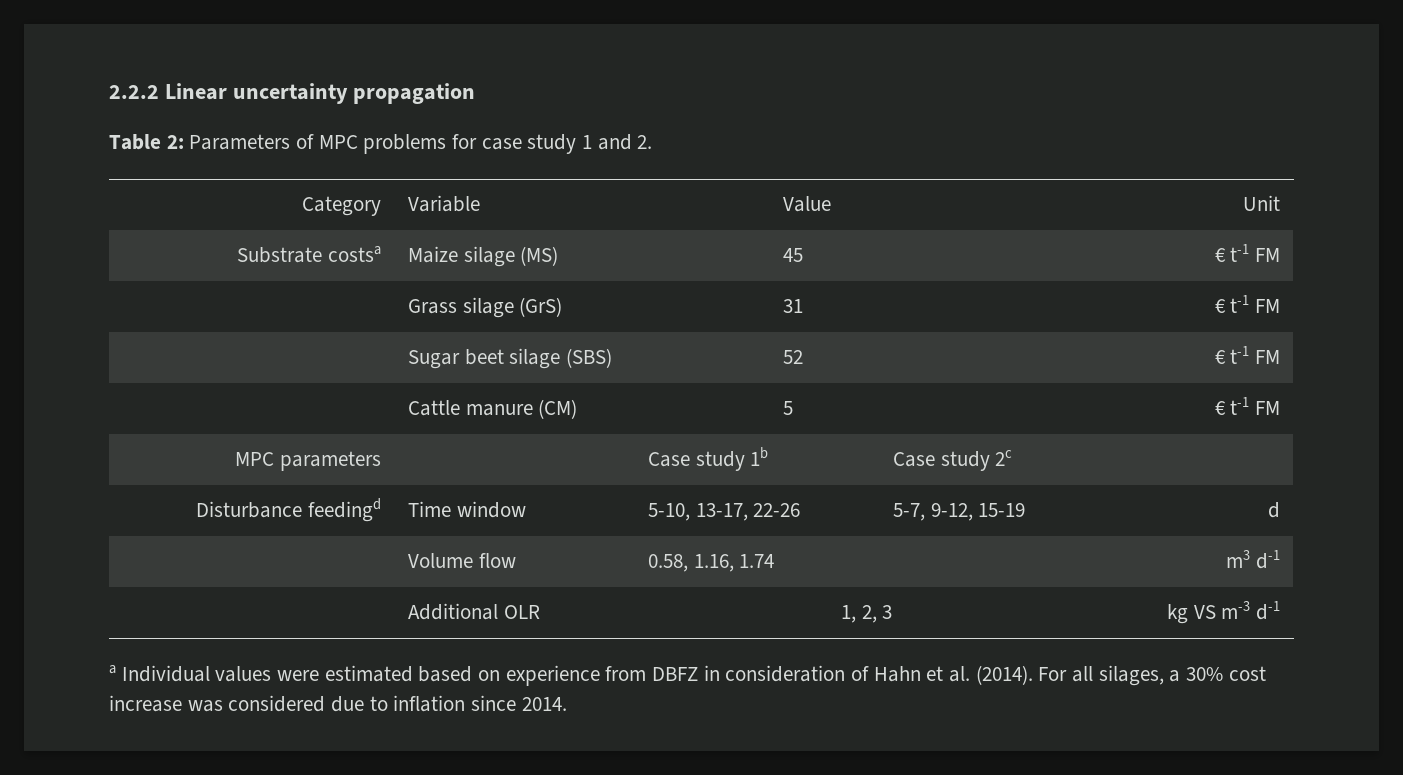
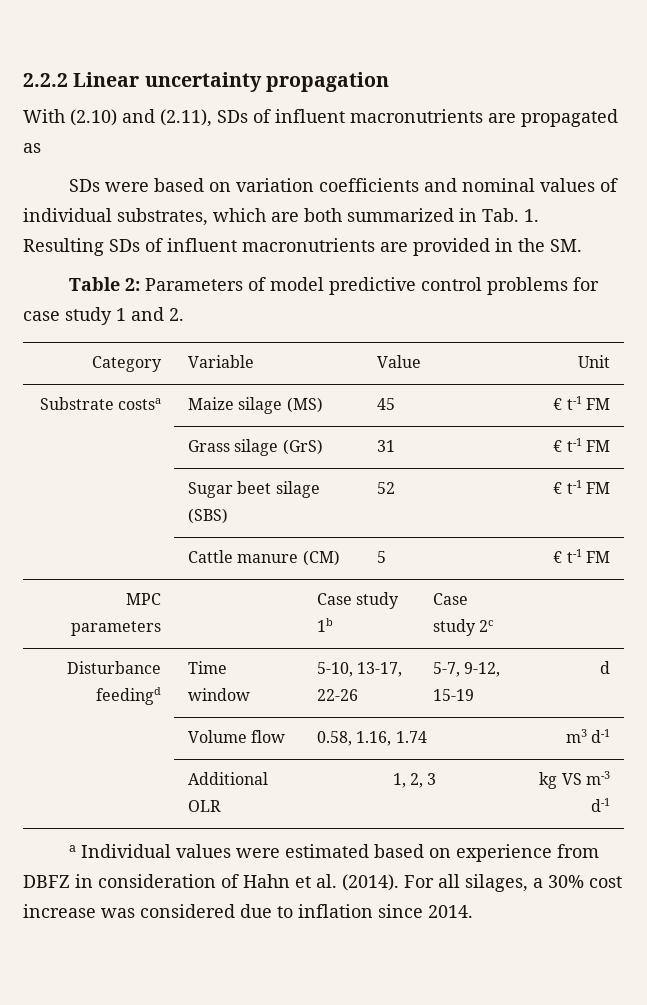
(475, 93) none -> [23,109,618,127] [23,143,41,153] [69,178,619,192] [23,208,539,226] [23,238,582,256] // With (2.10) and (2.11), SDs of influent macronutrients are propagated as // SDs were based on variation coefficients and nominal values of individual substrates, which are both summarized in Tab. 1. Resulting SDs of influent macronutrients are provided in the SM.
[318,135,358,149] MPC -> [270,277,483,295] model predictive control

